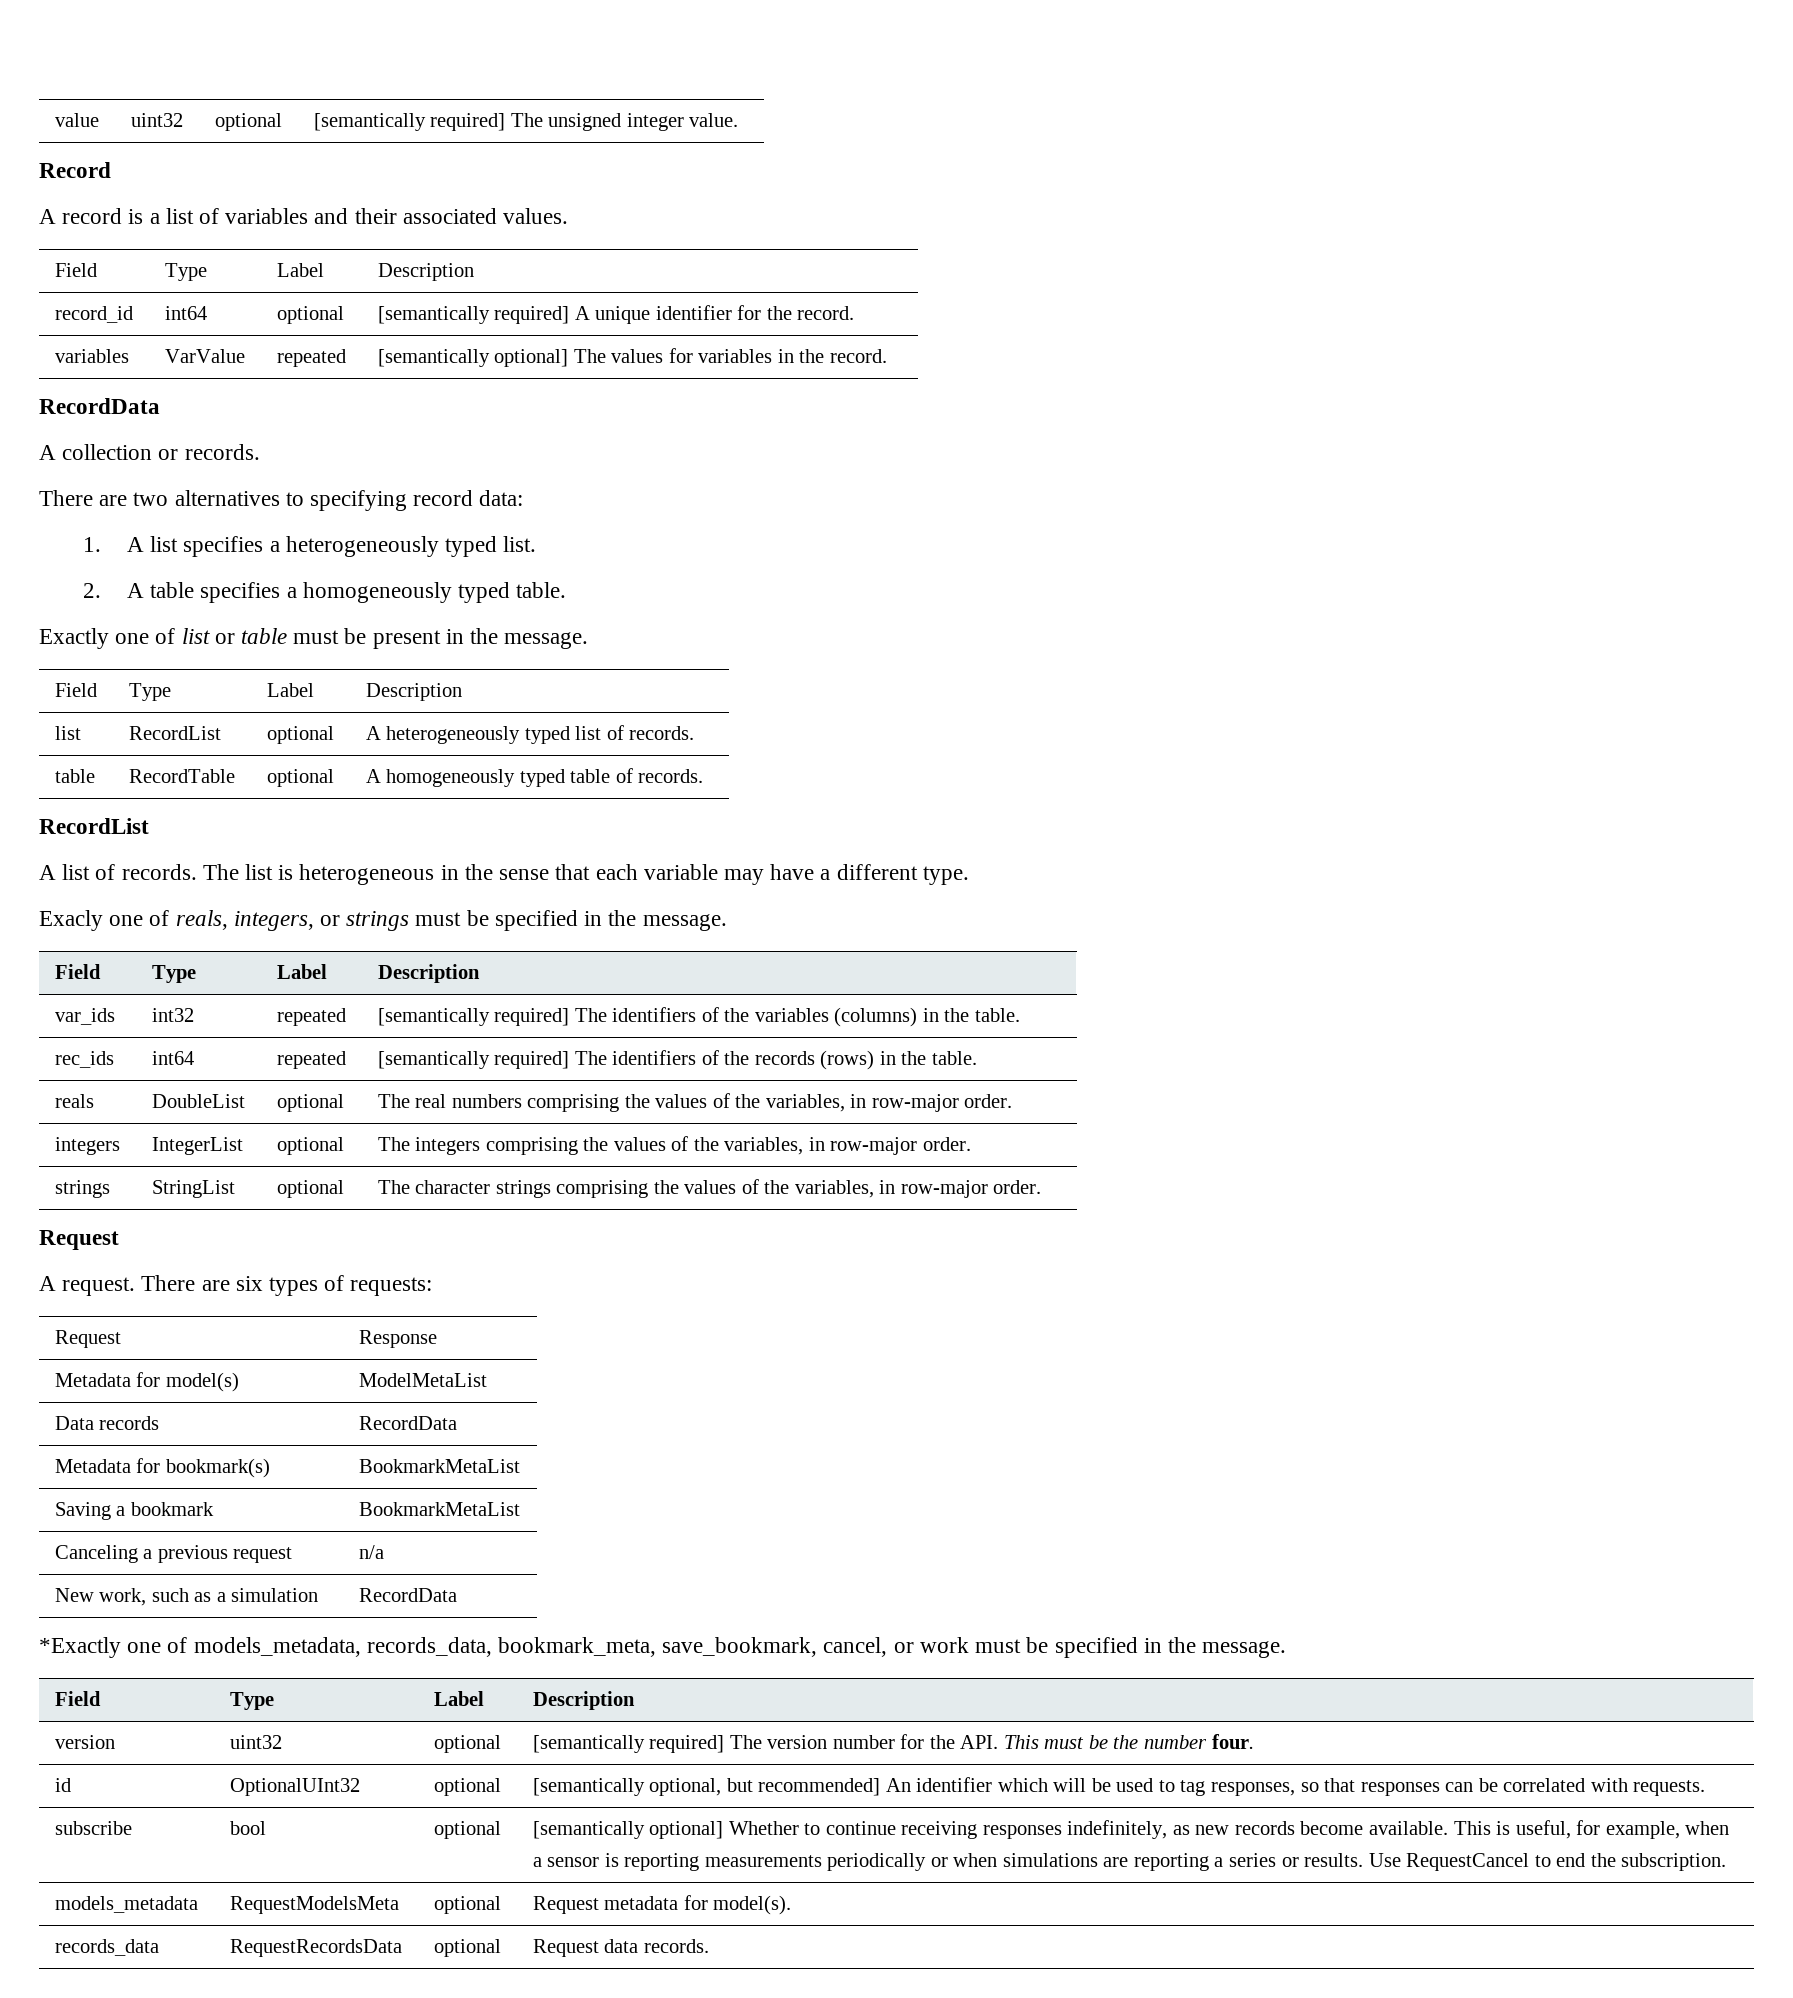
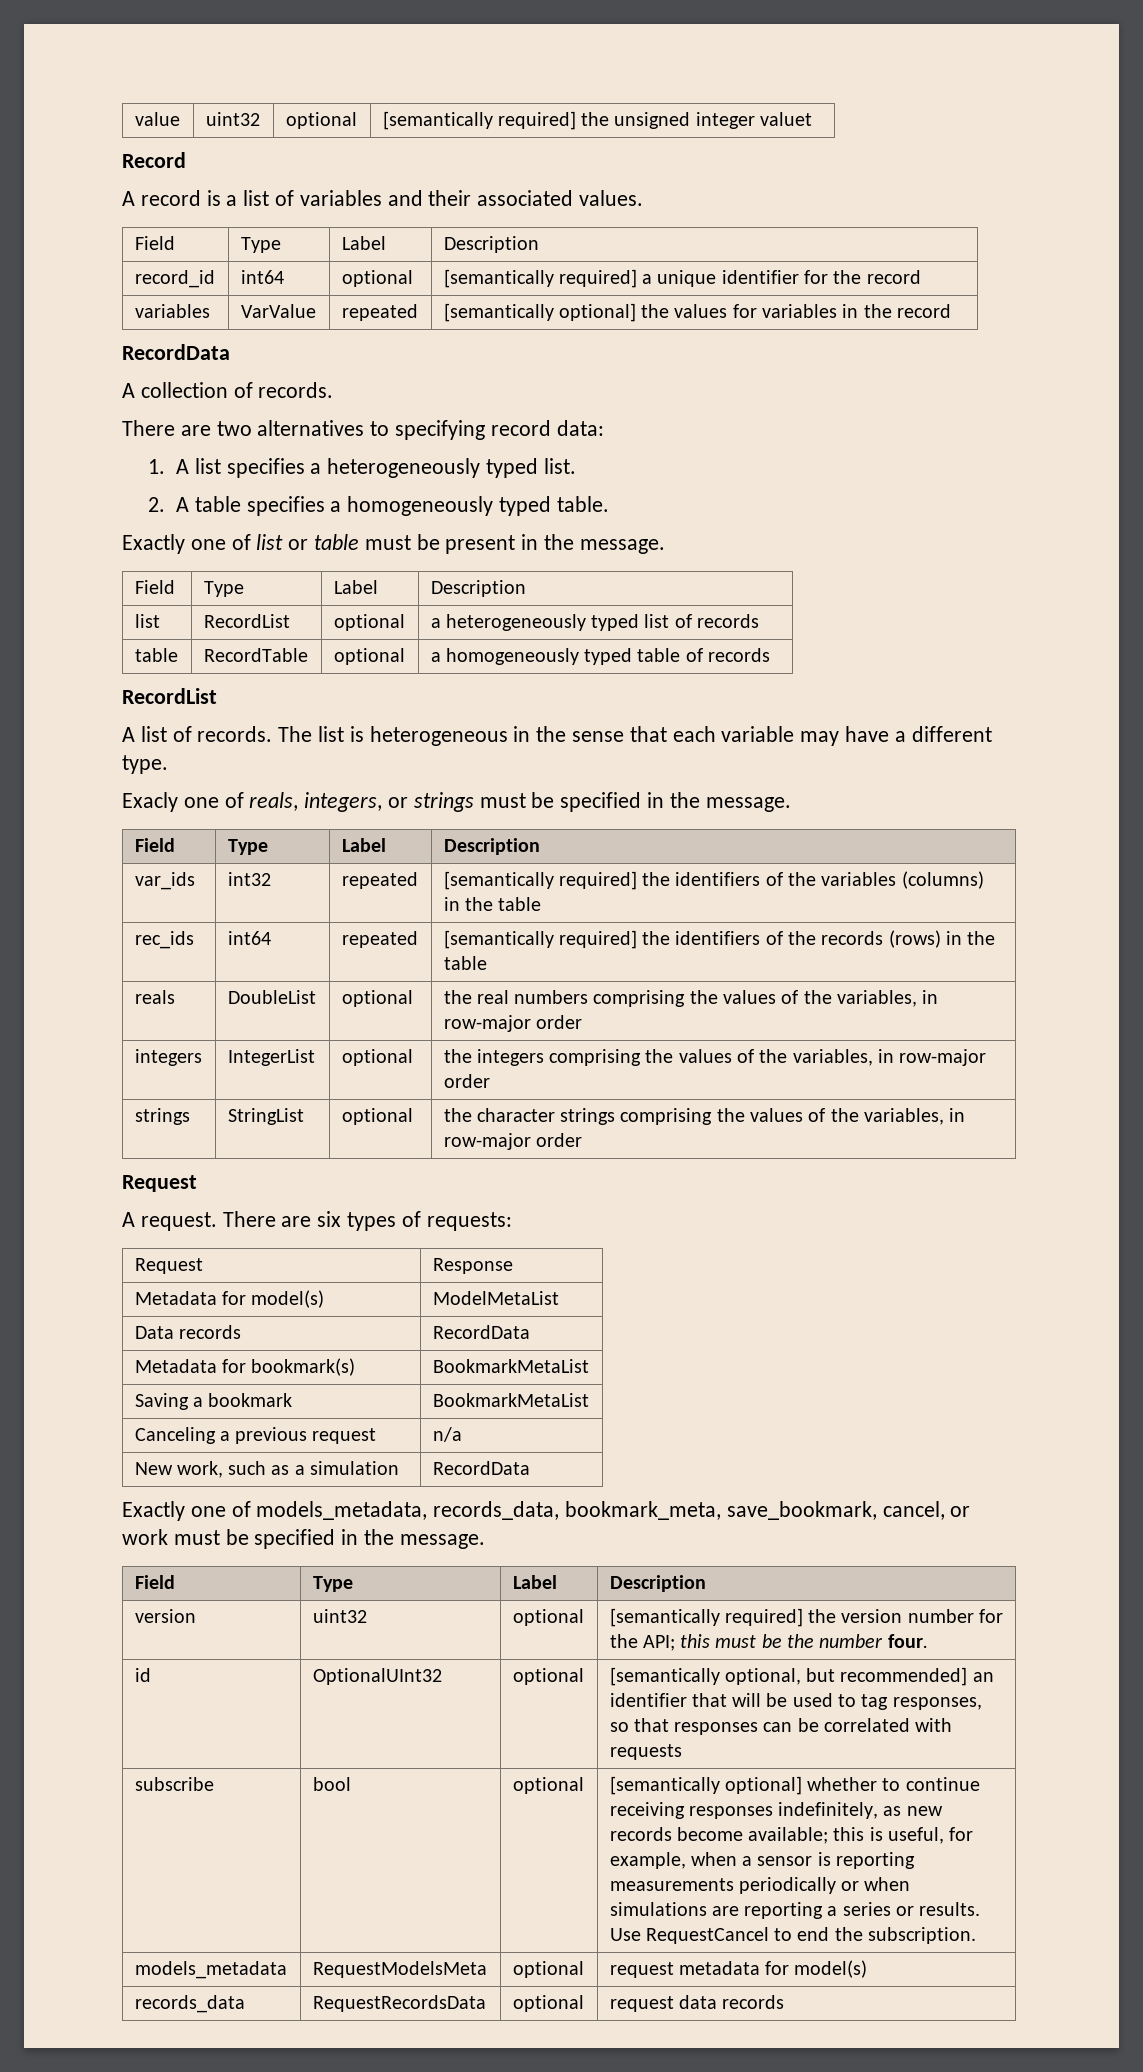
[510,113,543,127] The -> [581,112,610,126] the
[689,113,739,127] value. -> [759,112,812,126] valuet
[574,306,590,320] A -> [642,274,653,284] a
[797,306,855,320] record. -> [866,270,921,284] record
[573,349,606,363] The -> [641,304,670,318] the
[829,349,887,363] record. -> [896,304,951,318] record
[158,449,179,460] or -> [233,382,253,398] of
[365,726,381,740] A -> [430,618,441,628] a
[629,726,695,740] records. -> [696,614,759,628] records
[365,769,381,783] A -> [430,652,441,662] a
[638,769,704,783] records. -> [707,648,770,662] records
[574,1008,607,1022] The -> [642,872,671,886] the
[974,1008,1020,1022] table. -> [498,897,542,911] table
[574,1051,607,1065] The -> [642,931,671,945] the
[931,1051,977,1065] table. -> [443,956,487,970] table
[377,1094,410,1108] The -> [443,990,472,1004] the
[964,1094,1013,1108] order. -> [535,1015,582,1029] order
[377,1137,410,1151] The -> [443,1049,472,1063] the
[922,1137,971,1151] order. -> [443,1074,490,1088] order
[377,1180,410,1194] The -> [443,1108,472,1122] the
[993,1180,1042,1194] order. -> [535,1133,582,1147] order
[39,1637,121,1658] *Exactly -> [122,1501,185,1521] Exactly
[729,1735,762,1749] The -> [808,1609,837,1623] the
[960,1735,1039,1749] API. This -> [642,1634,711,1651] API; this
[885,1777,1048,1792] An identifier which -> [972,1672,994,1682] [609,1693,727,1707] an identifier that
[1633,1780,1706,1796] requests. -> [609,1744,682,1760] requests
[728,1821,799,1835] Whether -> [807,1777,878,1791] whether
[1369,1821,1491,1835] available. This -> [748,1827,865,1844] available; this
[532,1896,599,1914] Request -> [609,1962,674,1978] request
[713,1895,792,1915] model(s). -> [794,1960,868,1978] model(s)
[532,1939,709,1957] Request data records. -> [609,1995,785,2012] request data records

